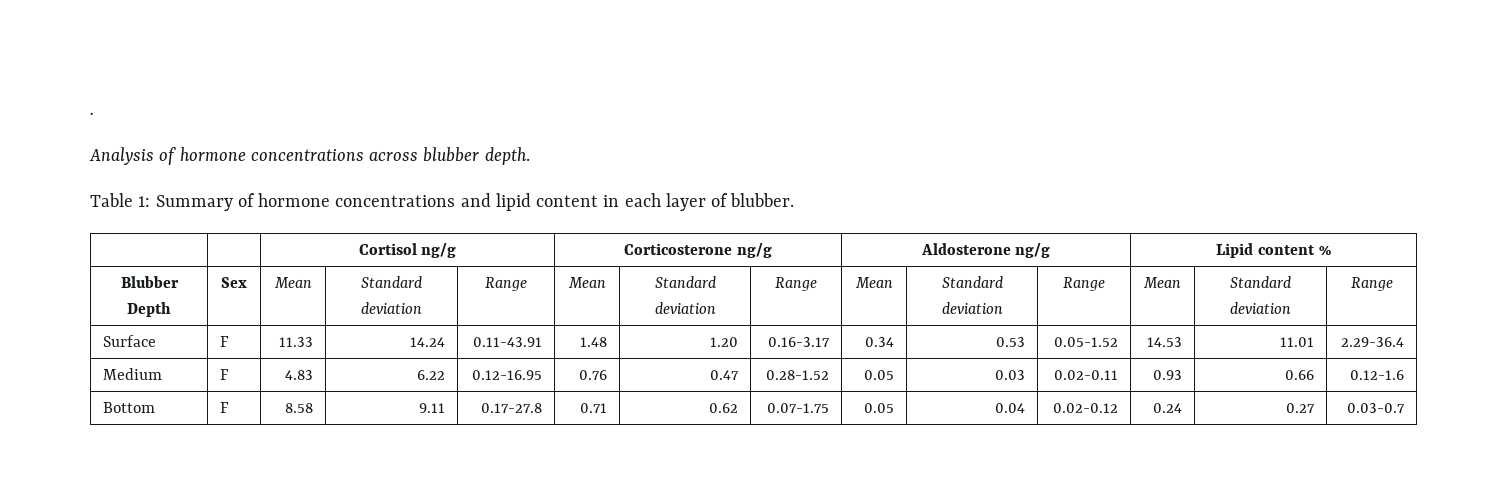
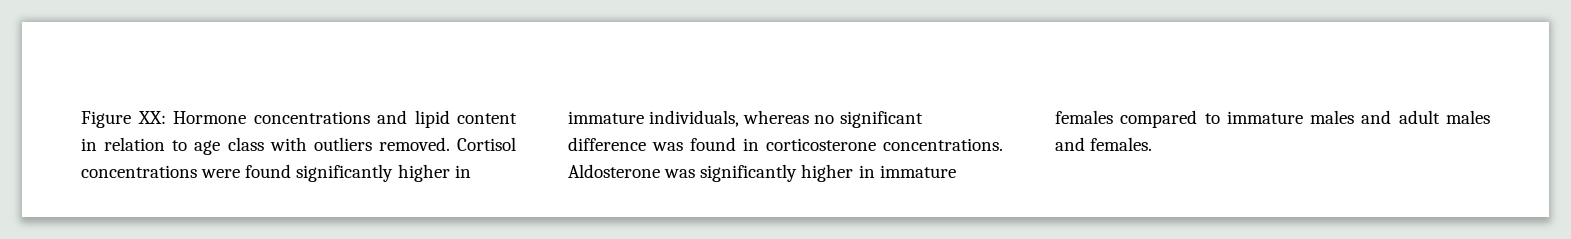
[90,112,94,115] [89,147,530,165] [90,193,331,211] . // Analysis of hormone concentrations across blubber depth. // Table 1: Summary of hormone -> [81,111,246,128] Figure XX: Hormone
[624,193,795,211] [358,243,457,258] [624,243,772,258] [920,243,1051,258] [1216,243,1331,258] [120,276,179,288] [127,302,171,317] [221,277,247,288] [273,277,312,288] [361,276,423,288] [361,302,422,314] [485,277,527,291] [567,277,606,288] [654,276,717,288] [654,302,716,314] [775,277,817,291] [854,277,893,288] [941,276,1004,288] [941,302,1003,314] [1063,277,1105,291] [1143,277,1181,288] [1230,276,1292,288] [1230,302,1291,314] [1350,277,1393,291] [103,335,157,347] [220,336,230,347] [278,337,313,347] [409,337,445,347] [472,337,542,347] [579,337,607,347] [709,337,738,347] [767,337,830,347] [864,337,894,347] [995,337,1025,347] [1053,337,1118,347] [1146,337,1182,347] [1279,337,1314,347] [1340,337,1404,347] [103,368,163,380] [220,369,230,380] [284,370,313,380] [416,370,445,380] [471,370,542,380] [578,370,607,380] [709,370,739,380] [765,370,829,380] [863,370,894,380] [994,370,1025,380] [1053,370,1118,380] [1152,370,1182,380] [1284,370,1314,380] [1349,370,1404,380] [103,402,156,413] [220,402,230,413] [284,403,313,413] [418,403,445,413] [480,403,542,413] [579,403,607,413] [708,403,738,413] [766,403,829,413] [863,403,894,413] [994,403,1025,413] [1052,403,1118,413] [1152,403,1182,413] [1285,403,1315,413] [1346,403,1405,413] each layer of blubber. // | | Cortisol ng/g | Corticosterone ng/g | Aldosterone ng/g | Lipid content % // Blubber Depth | Sex | Mean | Standard deviation | Range | Mean | Standard deviation | Range | Mean | Standard deviation | Range | Mean | Standard deviation | Range // Surface | F | 11.33 | 14.24 | 0.11-43.91 | 1.48 | 1.20 | 0.16-3.17 | 0.34 | 0.53 | 0.05-1.52 | 14.53 | 11.01 | 2.29-36.4 // Medium | F | 4.83 | 6.22 | 0.12-16.95 | 0.76 | 0.47 | 0.28-1.52 | 0.05 | 0.03 | 0.02-0.11 | 0.93 | 0.66 | 0.12-1.6 // Bottom | F | 8.58 | 9.11 | 0.17-27.8 | 0.71 | 0.62 | 0.07-1.75 | 0.05 | 0.04 | 0.02-0.12 | 0.24 | 0.27 | 0.03-0.7 -> [104,137,516,155] [81,164,471,182] [568,110,923,128] [568,137,1003,151] [568,164,956,182] [1055,110,1490,128] [1055,137,1153,151] relation to age class with outliers removed. Cortisol concentrations were found significantly higher in immature individuals, whereas no significant difference was found in corticosterone concentrations. Aldosterone was significantly higher in immature females compared to immature males and adult males and females.

